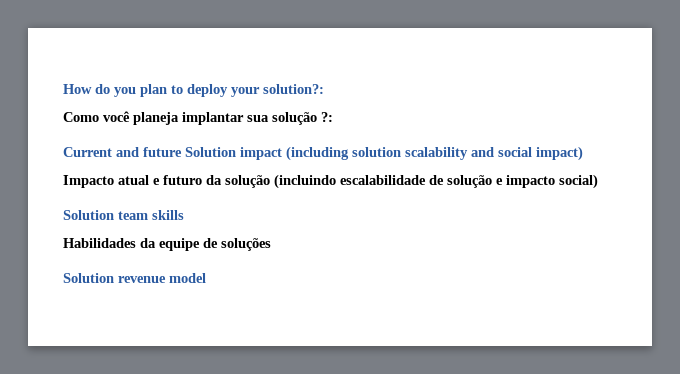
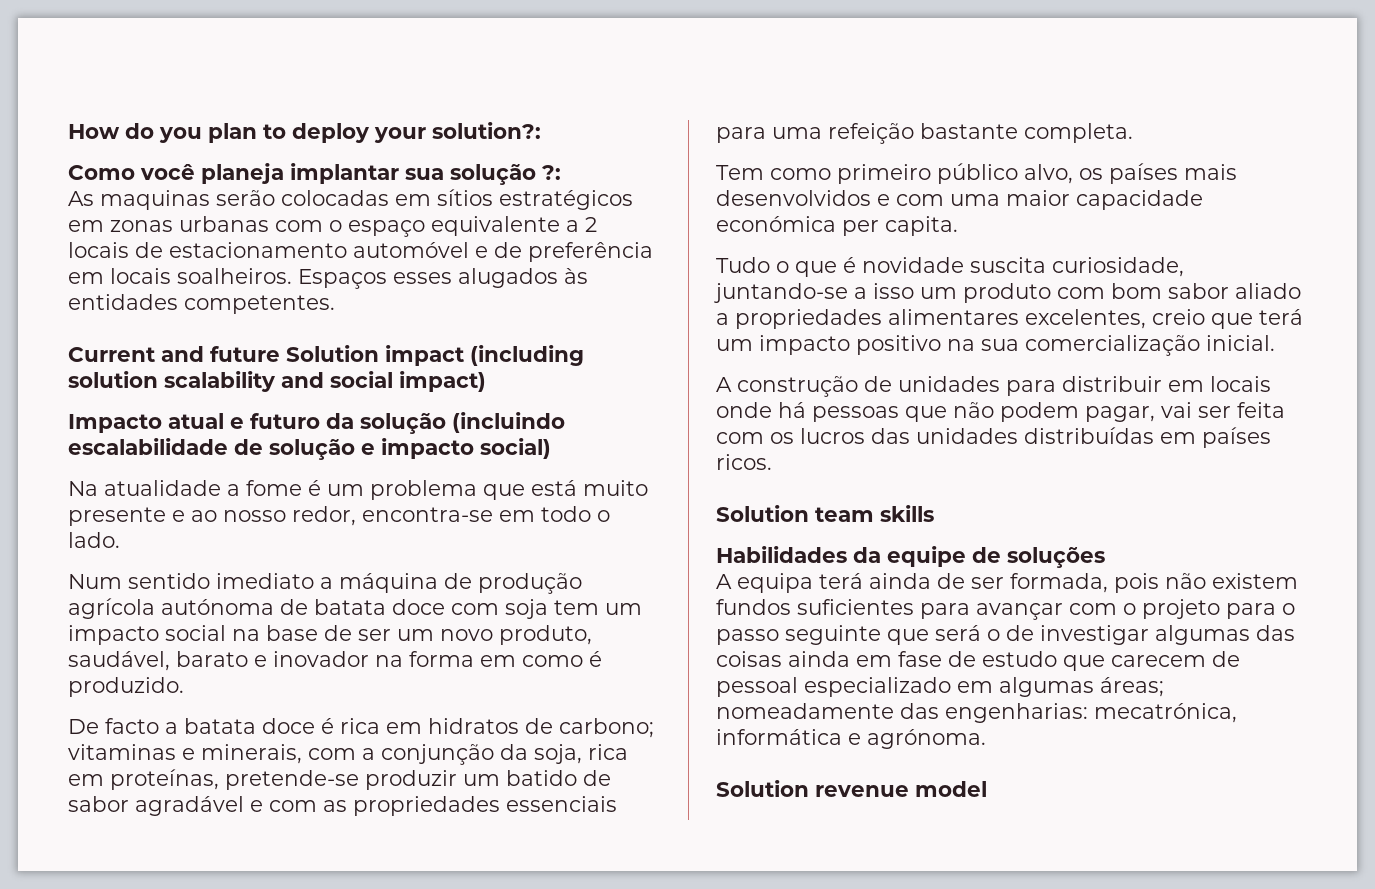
(333, 117) none -> [68,189,633,210] [68,216,597,237] [68,242,653,262] [68,268,588,289] [68,294,335,314] // As maquinas serão colocadas em sítios estratégicos em zonas urbanas com o espaço equivalente a 2 locais de estacionamento automóvel e de preferência em locais soalheiros. Espaços esses alugados às entidades competentes.
(598, 181) none -> [68,480,648,500] [68,506,610,526] [68,532,120,548] [68,573,582,594] [68,598,642,619] [68,625,592,645] [68,651,602,671] [68,677,184,697] [68,718,654,738] [68,744,628,765] [68,769,611,790] [68,796,617,816] [716,123,1133,144] [716,163,1237,184] [716,190,1203,210] [716,216,958,236] [716,257,1184,277] [714,283,1301,303] [716,309,1303,329] [716,335,1275,356] [716,376,1271,397] [716,402,1285,422] [716,427,1271,448] [716,454,772,470] // Na atualidade a fome é um problema que está muito presente e ao nosso redor, encontra-se em todo o lado. // Num sentido imediato a máquina de produção agrícola autónoma de batata doce com soja tem um impacto social na base de ser um novo produto, saudável, barato e inovador na forma em como é produzido. // De facto a batata doce é rica em hidratos de carbono; vitaminas e minerais, com a conjunção da soja, rica em proteínas, pretende-se produzir um batido de sabor agradável e com as propriedades essenciais para uma refeição bastante completa. // Tem como primeiro público alvo, os países mais desenvolvidos e com uma maior capacidade económica per capita. // Tudo o que é novidade suscita curiosidade, juntando-se a isso um produto com bom sabor aliado a propriedades alimentares excelentes, creio que terá um impacto positivo na sua comercialização inicial. // A construção de unidades para distribuir em locais onde há pessoas que não podem pagar, vai ser feita com os lucros das unidades distribuídas em países ricos.
(271, 244) none -> [716,573,1298,593] [716,599,1295,620] [716,625,1295,645] [716,651,1240,671] [716,677,1164,697] [716,703,1237,723] [716,729,986,749] // A equipa terá ainda de ser formada, pois não existem fundos suficientes para avançar com o projeto para o passo seguinte que será o de investigar algumas das coisas ainda em fase de estudo que carecem de pessoal especializado em algumas áreas; nomeadamente das engenharias: mecatrónica, informática e agrónoma.

